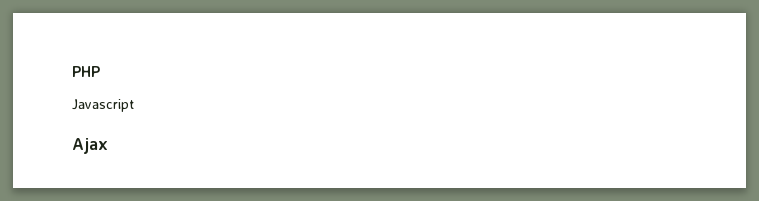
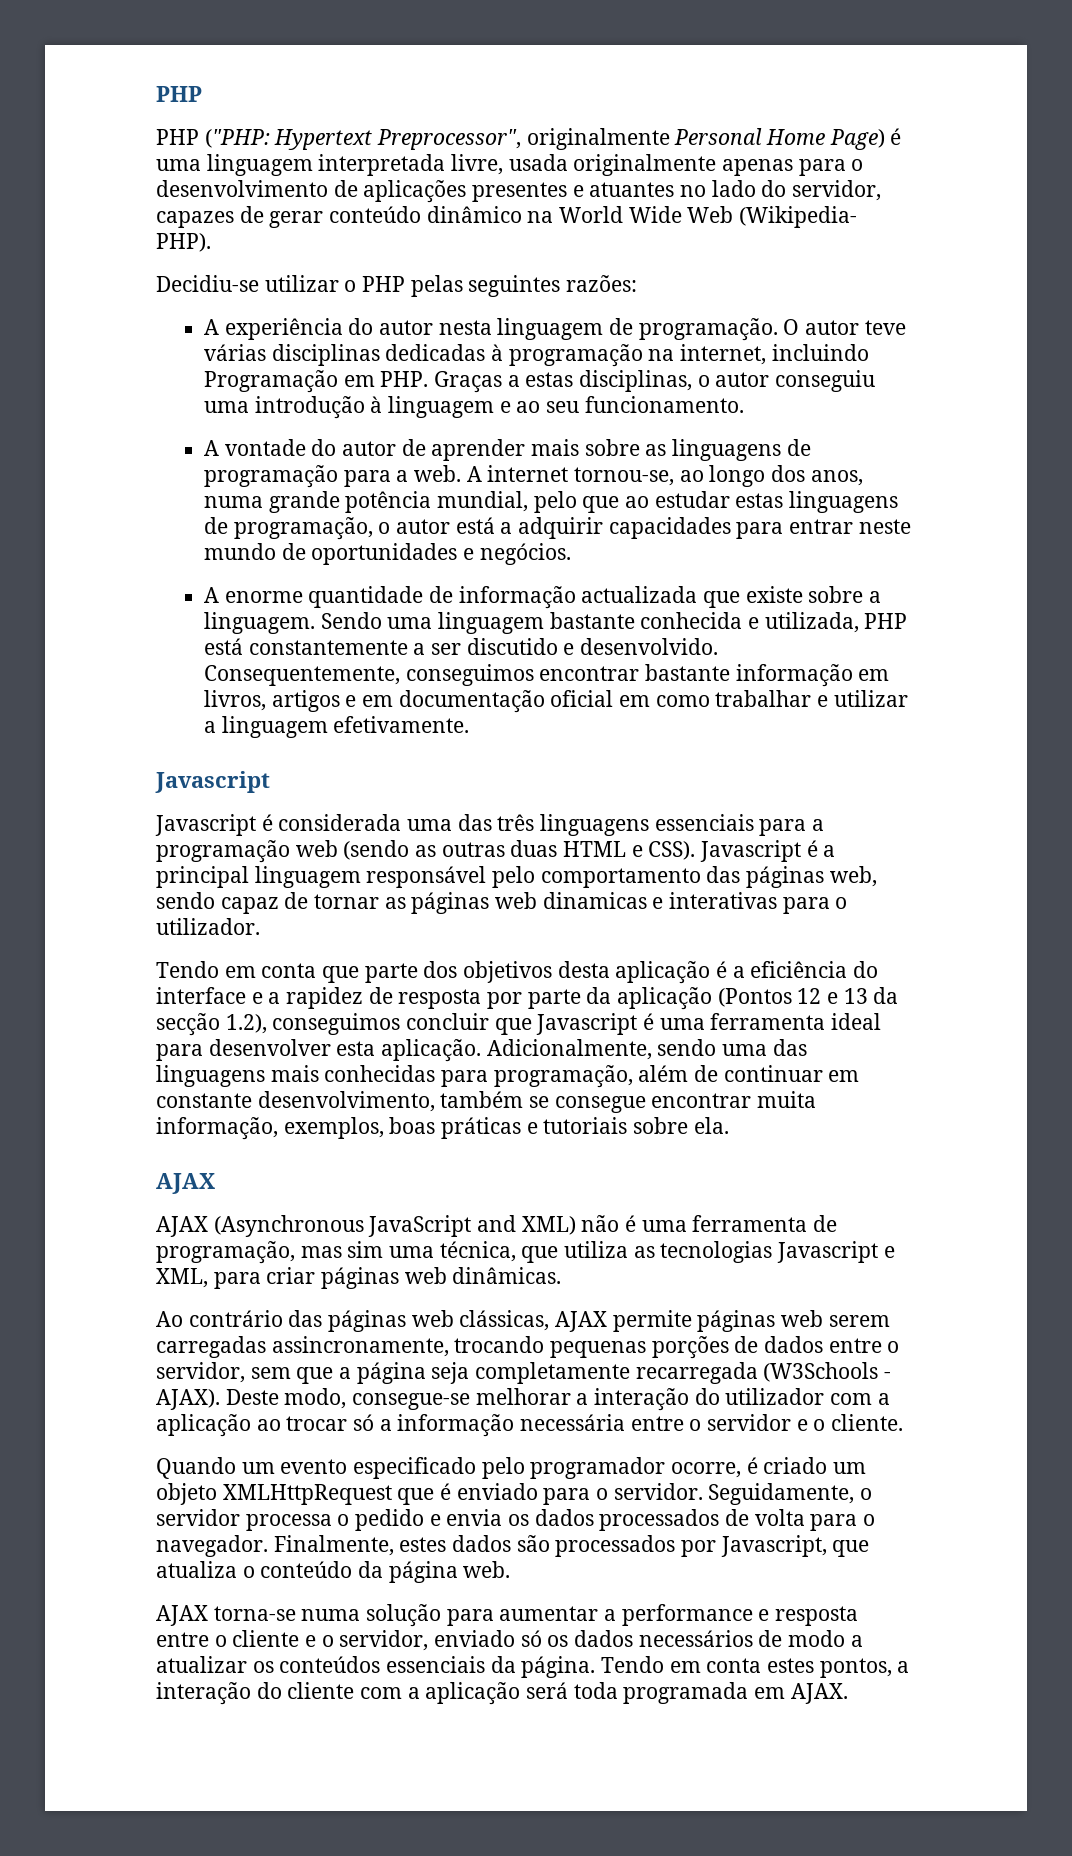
[72,99,134,112] [72,138,108,154] Javascript // Ajax -> [156,128,902,150] [156,154,864,176] [156,180,882,203] [156,206,858,228] [156,233,211,252] [156,275,638,297] [203,318,906,341] [203,344,869,367] [203,370,875,393] [203,396,744,419] [203,439,811,461] [203,465,863,488] [203,491,898,513] [203,517,911,540] [203,543,571,565] [203,586,881,609] [203,612,908,634] [203,638,718,655] [203,664,890,687] [203,690,908,713] [203,716,470,738] [155,771,270,793] [155,814,825,836] [156,840,836,863] [156,866,877,888] [156,892,848,914] [156,918,260,935] [156,961,879,984] [156,987,899,1010] [156,1013,882,1036] [156,1039,807,1062] [156,1065,860,1088] [156,1091,817,1113] [156,1117,729,1140] [156,1173,215,1194] [156,1215,838,1237] [156,1241,895,1264] [156,1267,562,1289] [156,1310,890,1332] [156,1336,900,1359] [156,1362,892,1384] [156,1388,890,1411] [156,1414,904,1437] [156,1457,867,1479] [156,1483,873,1505] [156,1509,876,1531] [156,1535,870,1557] [156,1561,511,1583] [156,1604,859,1627] [156,1630,863,1651] [156,1656,910,1678] [156,1682,848,1705] PHP ("PHP: Hypertext Preprocessor", originalmente Personal Home Page) é uma linguagem interpretada livre, usada originalmente apenas para o desenvolvimento de aplicações presentes e atuantes no lado do servidor, capazes de gerar conteúdo dinâmico na World Wide Web (Wikipedia- PHP). // Decidiu-se utilizar o PHP pelas seguintes razões: // A experiência do autor nesta linguagem de programação. O autor teve várias disciplinas dedicadas à programação na internet, incluindo Programação em PHP. Graças a estas disciplinas, o autor conseguiu uma introdução à linguagem e ao seu funcionamento. // A vontade do autor de aprender mais sobre as linguagens de programação para a web. A internet tornou-se, ao longo dos anos, numa grande potência mundial, pelo que ao estudar estas linguagens de programação, o autor está a adquirir capacidades para entrar neste mundo de oportunidades e negócios. // A enorme quantidade de informação actualizada que existe sobre a linguagem. Sendo uma linguagem bastante conhecida e utilizada, PHP está constantemente a ser discutido e desenvolvido. Consequentemente, conseguimos encontrar bastante informação em livros, artigos e em documentação oficial em como trabalhar e utilizar a linguagem efetivamente. // Javascript // Javascript é considerada uma das três linguagens essenciais para a programação web (sendo as outras duas HTML e CSS). Javascript é a principal linguagem responsável pelo comportamento das páginas web, sendo capaz de tornar as páginas web dinamicas e interativas para o utilizador. // Tendo em conta que parte dos objetivos desta aplicação é a eficiência do interface e a rapidez de resposta por parte da aplicação (Pontos 12 e 13 da secção 1.2), conseguimos concluir que Javascript é uma ferramenta ideal para desenvolver esta aplicação. Adicionalmente, sendo uma das linguagens mais conhecidas para programação, além de continuar em constante desenvolvimento, também se consegue encontrar muita informação, exemplos, boas práticas e tutoriais sobre ela. // AJAX // AJAX (Asynchronous JavaScript and XML) não é uma ferramenta de programação, mas sim uma técnica, que utiliza as tecnologias Javascript e XML, para criar páginas web dinâmicas. // Ao contrário das páginas web clássicas, AJAX permite páginas web serem carregadas assincronamente, trocando pequenas porções de dados entre o servidor, sem que a página seja completamente recarregada (W3Schools - AJAX). Deste modo, consegue-se melhorar a interação do utilizador com a aplicação ao trocar só a informação necessária entre o servidor e o cliente. // Quando um evento especificado pelo programador ocorre, é criado um objeto XMLHttpRequest que é enviado para o servidor. Seguidamente, o servidor processa o pedido e envia os dados processados de volta para o navegador. Finalmente, estes dados são processados por Javascript, que atualiza o conteúdo da página web. // AJAX torna-se numa solução para aumentar a performance e resposta entre o cliente e o servidor, enviado só os dados necessários de modo a atualizar os conteúdos essenciais da página. Tendo em conta estes pontos, a interação do cliente com a aplicação será toda programada em AJAX.

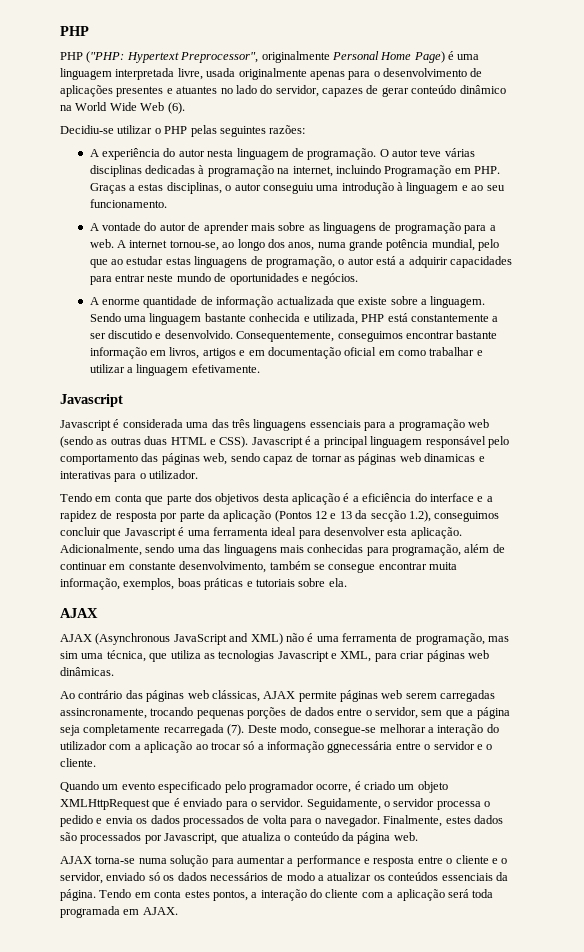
[739,206,858,228] [156,233,211,252] (Wikipedia- PHP). -> [167,102,185,114] (6).
[763,1362,892,1382] [156,1389,220,1410] (W3Schools - AJAX). -> [227,724,245,736] (7).
[520,1414,626,1431] necessária -> [327,741,393,753] ggnecessária

